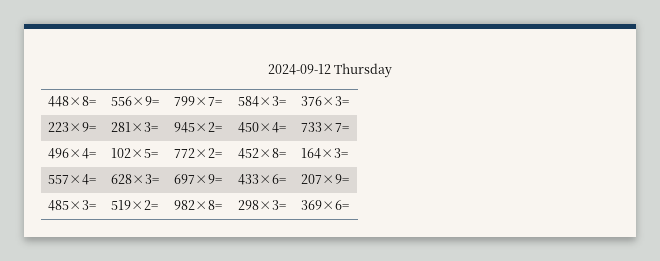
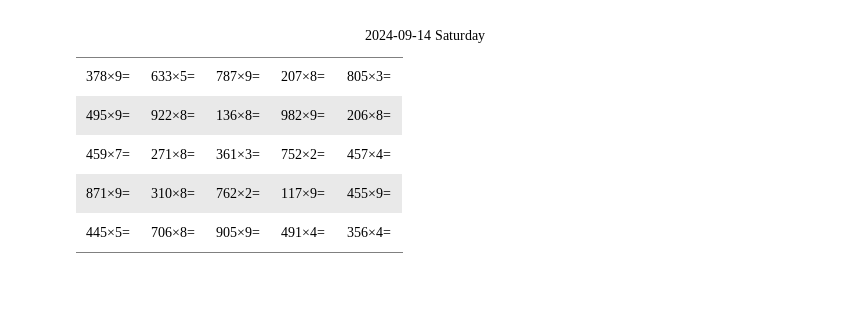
[267,63,393,78] [48,96,97,107] [111,96,160,106] [174,96,223,106] [238,96,287,107] [301,96,350,106] [48,122,97,132] [111,122,159,132] [174,122,223,133] [238,122,287,133] [301,122,350,132] [48,148,97,159] [111,148,159,158] [174,148,223,158] [238,148,287,159] [301,148,349,159] [48,174,97,185] [111,174,160,184] [174,174,223,184] [238,174,287,185] [301,174,350,184] [48,200,97,211] [111,200,159,210] [174,200,223,210] [238,200,287,210] [301,200,350,210] 2024-09-12 Thursday // 448×8= | 556×9= | 799×7= | 584×3= | 376×3= // 223×9= | 281×3= | 945×2= | 450×4= | 733×7= // 496×4= | 102×5= | 772×2= | 452×8= | 164×3= // 557×4= | 628×3= | 697×9= | 433×6= | 207×9= // 485×3= | 519×2= | 982×8= | 298×3= | 369×6= -> [364,30,485,43] [86,71,131,81] [151,71,196,81] [216,71,261,81] [281,71,326,81] [347,71,392,81] [86,110,131,120] [151,110,196,120] [216,110,261,120] [281,110,326,120] [347,110,392,120] [86,149,131,159] [151,149,196,159] [216,149,261,159] [281,149,326,159] [347,149,392,159] [86,188,131,198] [151,188,196,198] [216,188,261,198] [281,188,326,198] [347,188,392,198] [86,227,131,237] [151,227,196,237] [216,227,261,237] [281,227,326,237] [347,227,392,237] 2024-09-14 Saturday // 378×9= | 633×5= | 787×9= | 207×8= | 805×3= // 495×9= | 922×8= | 136×8= | 982×9= | 206×8= // 459×7= | 271×8= | 361×3= | 752×2= | 457×4= // 871×9= | 310×8= | 762×2= | 117×9= | 455×9= // 445×5= | 706×8= | 905×9= | 491×4= | 356×4=

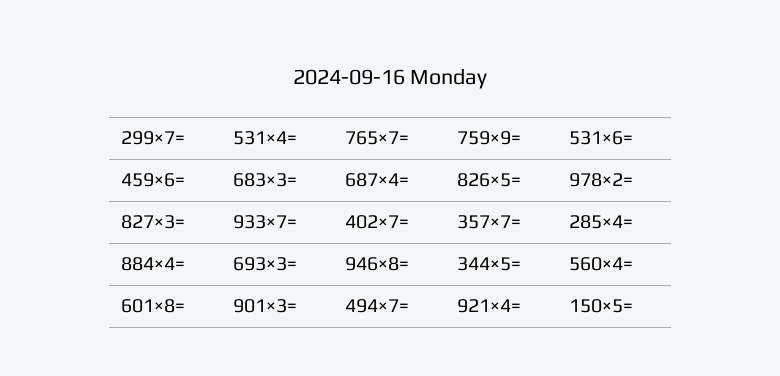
[364,30,485,43] [86,71,131,81] [151,71,196,81] [216,71,261,81] [281,71,326,81] [347,71,392,81] [86,110,131,120] [151,110,196,120] [216,110,261,120] [281,110,326,120] [347,110,392,120] [86,149,131,159] [151,149,196,159] [216,149,261,159] [281,149,326,159] [347,149,392,159] [86,188,131,198] [151,188,196,198] [216,188,261,198] [281,188,326,198] [347,188,392,198] [86,227,131,237] [151,227,196,237] [216,227,261,237] [281,227,326,237] [347,227,392,237] 2024-09-14 Saturday // 378×9= | 633×5= | 787×9= | 207×8= | 805×3= // 495×9= | 922×8= | 136×8= | 982×9= | 206×8= // 459×7= | 271×8= | 361×3= | 752×2= | 457×4= // 871×9= | 310×8= | 762×2= | 117×9= | 455×9= // 445×5= | 706×8= | 905×9= | 491×4= | 356×4= -> [292,68,488,89] [120,131,185,145] [232,131,297,145] [344,131,409,145] [456,131,521,145] [568,131,633,145] [120,173,185,187] [232,173,297,187] [344,173,409,187] [456,173,521,187] [568,173,633,187] [120,215,185,229] [232,215,297,229] [344,215,409,229] [456,215,521,229] [568,215,633,229] [120,257,185,271] [232,257,297,271] [344,257,409,271] [456,257,521,271] [568,257,633,271] [120,299,185,313] [232,299,297,313] [344,299,409,313] [456,299,521,313] [568,299,633,313] 2024-09-16 Monday // 299×7= | 531×4= | 765×7= | 759×9= | 531×6= // 459×6= | 683×3= | 687×4= | 826×5= | 978×2= // 827×3= | 933×7= | 402×7= | 357×7= | 285×4= // 884×4= | 693×3= | 946×8= | 344×5= | 560×4= // 601×8= | 901×3= | 494×7= | 921×4= | 150×5=

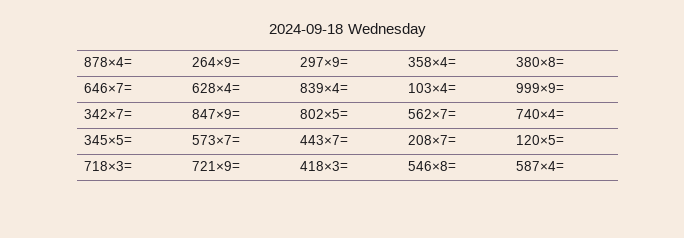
[292,68,488,89] [120,131,185,145] [232,131,297,145] [344,131,409,145] [456,131,521,145] [568,131,633,145] [120,173,185,187] [232,173,297,187] [344,173,409,187] [456,173,521,187] [568,173,633,187] [120,215,185,229] [232,215,297,229] [344,215,409,229] [456,215,521,229] [568,215,633,229] [120,257,185,271] [232,257,297,271] [344,257,409,271] [456,257,521,271] [568,257,633,271] [120,299,185,313] [232,299,297,313] [344,299,409,313] [456,299,521,313] [568,299,633,313] 2024-09-16 Monday // 299×7= | 531×4= | 765×7= | 759×9= | 531×6= // 459×6= | 683×3= | 687×4= | 826×5= | 978×2= // 827×3= | 933×7= | 402×7= | 357×7= | 285×4= // 884×4= | 693×3= | 946×8= | 344×5= | 560×4= // 601×8= | 901×3= | 494×7= | 921×4= | 150×5= -> [269,23,426,37] [83,57,132,67] [191,57,240,67] [299,57,348,67] [407,57,456,67] [515,57,564,67] [83,83,132,93] [191,83,240,93] [299,83,348,93] [407,83,456,93] [515,83,564,93] [83,109,132,119] [191,109,240,119] [299,109,348,119] [407,109,456,119] [515,109,564,119] [83,135,132,145] [191,135,240,145] [299,135,348,145] [407,135,456,145] [515,135,564,145] [83,161,132,171] [191,161,240,171] [299,161,348,171] [407,161,456,171] [515,161,564,171] 2024-09-18 Wednesday // 878×4= | 264×9= | 297×9= | 358×4= | 380×8= // 646×7= | 628×4= | 839×4= | 103×4= | 999×9= // 342×7= | 847×9= | 802×5= | 562×7= | 740×4= // 345×5= | 573×7= | 443×7= | 208×7= | 120×5= // 718×3= | 721×9= | 418×3= | 546×8= | 587×4=

